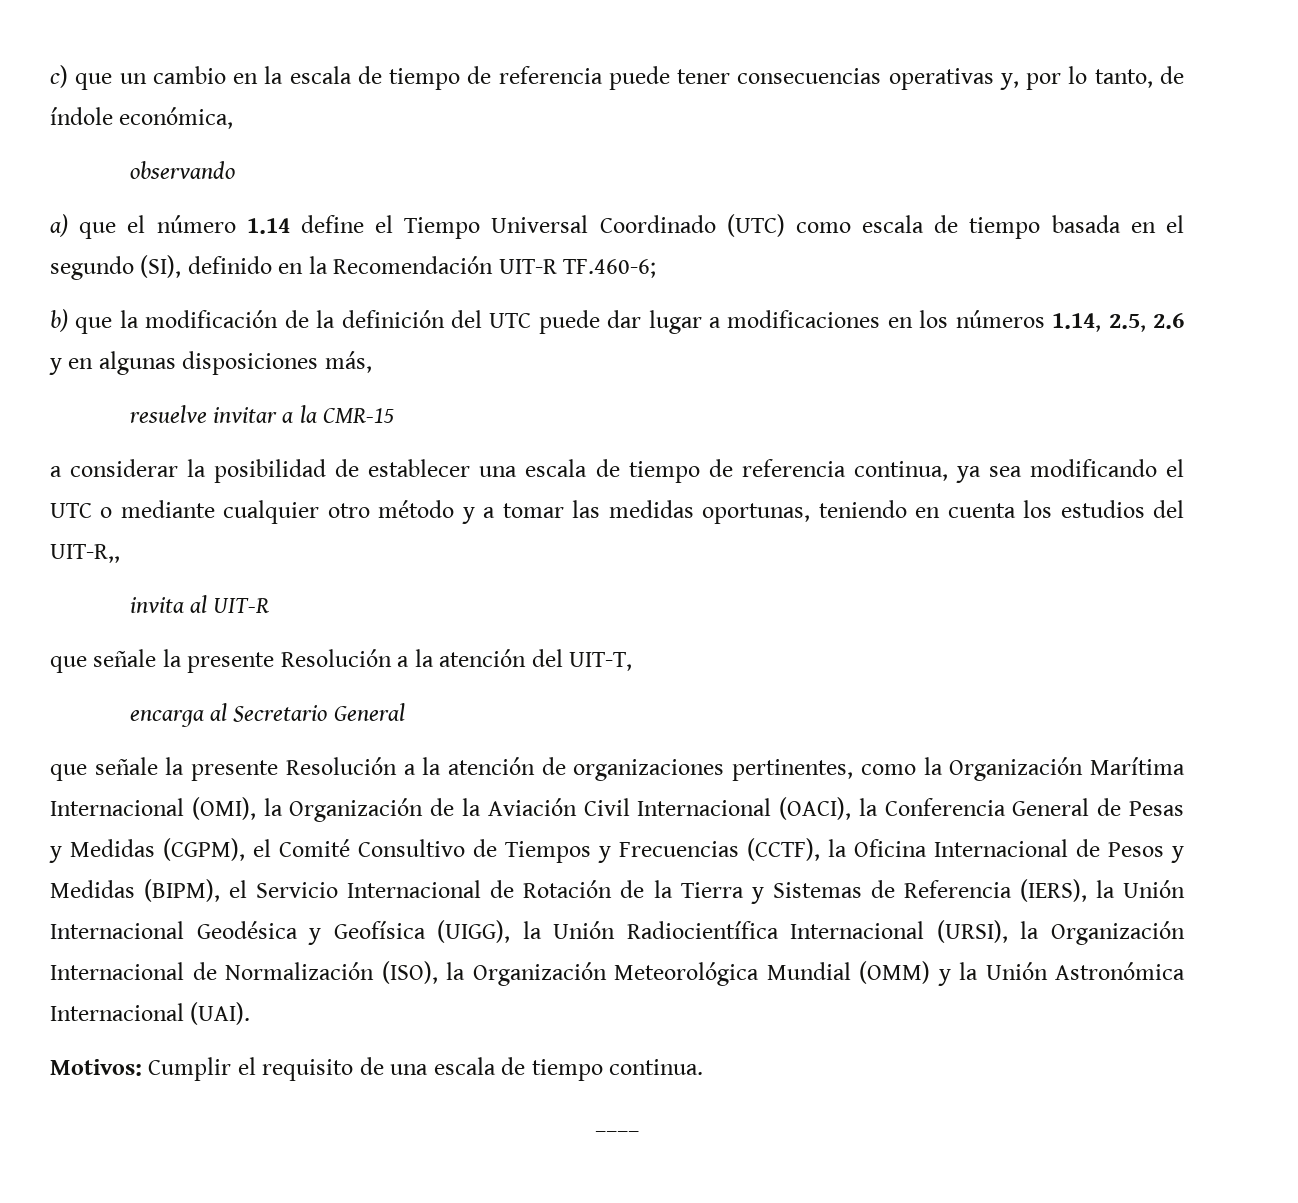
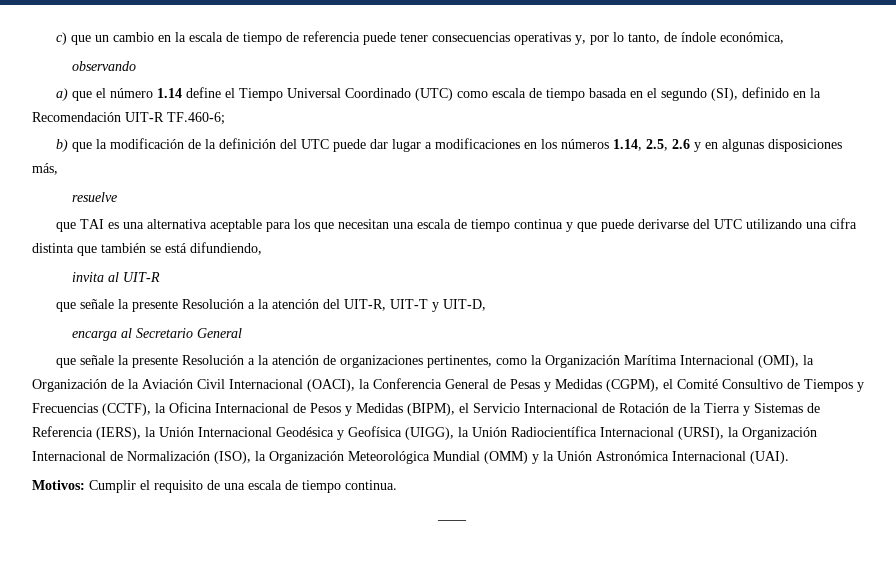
[212,405,395,423] [50,459,1184,483] [50,500,1184,524] [50,544,120,563] invitar a la CMR-15 // a considerar la posibilidad de establecer una escala de tiempo de referencia continua, ya sea modificando el UTC o mediante cualquier otro método y a tomar las medidas oportunas, teniendo en cuenta los estudios del UIT-R,, -> [56,218,858,232] [32,242,262,256] // que TAI es una alternativa aceptable para los que necesitan una escala de tiempo continua y que puede derivarse del UTC utilizando una cifra distinta que también se está difundiendo,
[569,652,633,671] UIT-T, -> [344,299,487,312] UIT-R, UIT-T y UIT-D,

